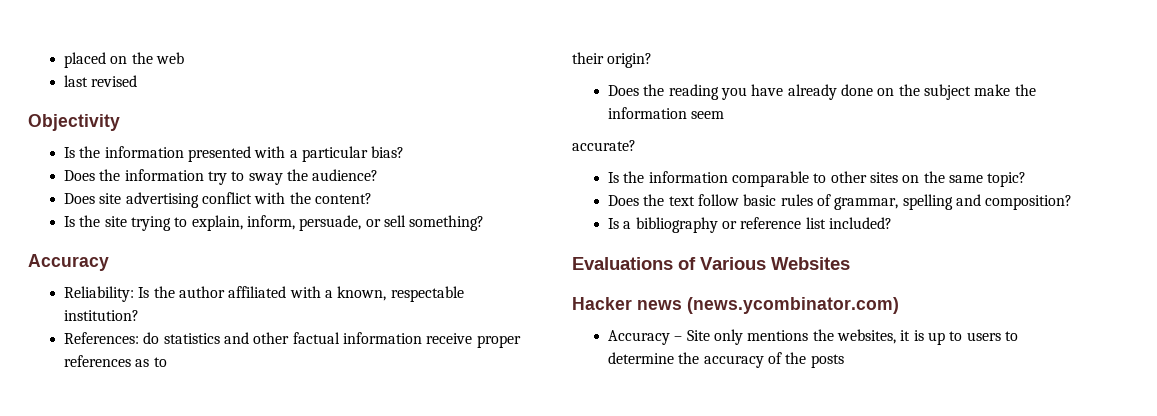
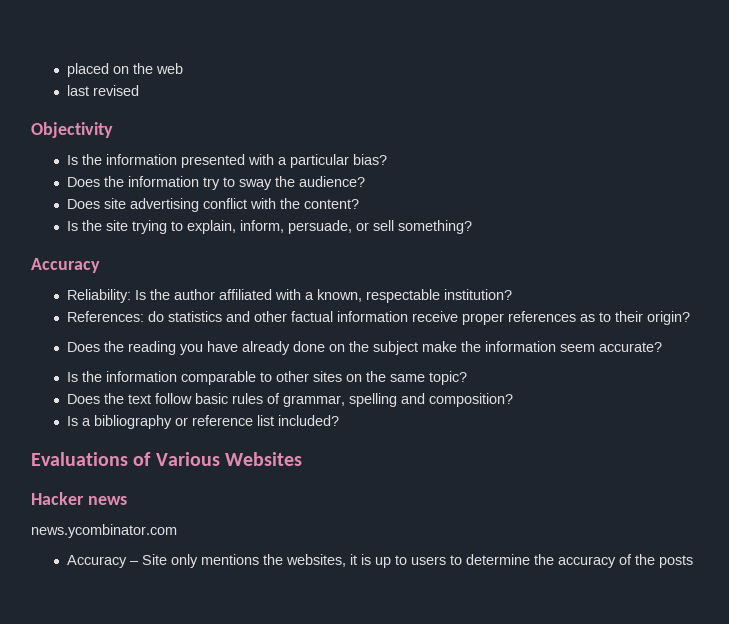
(167, 362) // -> (611, 317) none
(725, 115) // -> (595, 348) none
[687,297,899,314] (news.ycombinator.com) -> [31,524,177,538] // news.ycombinator.com

